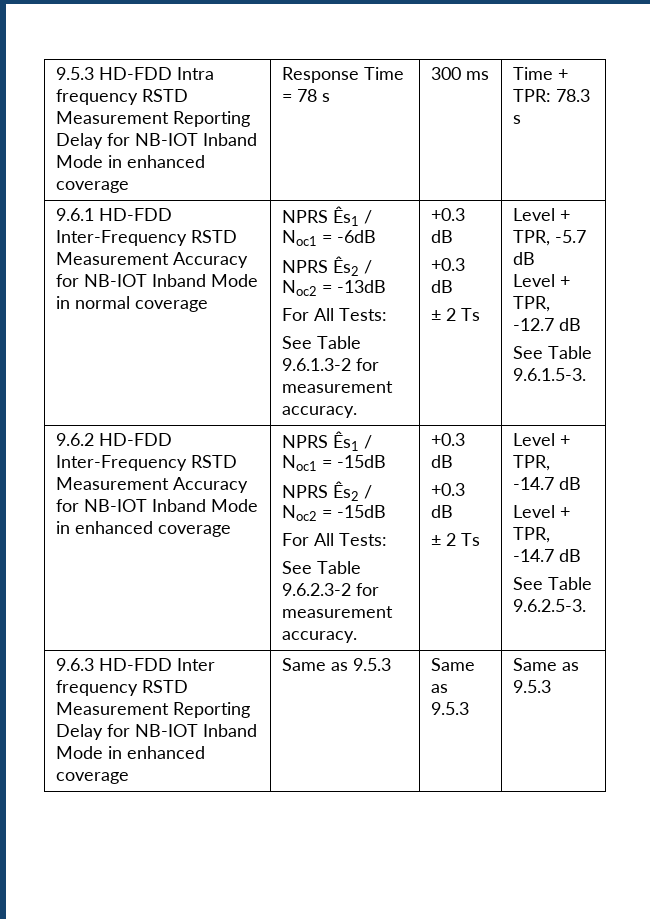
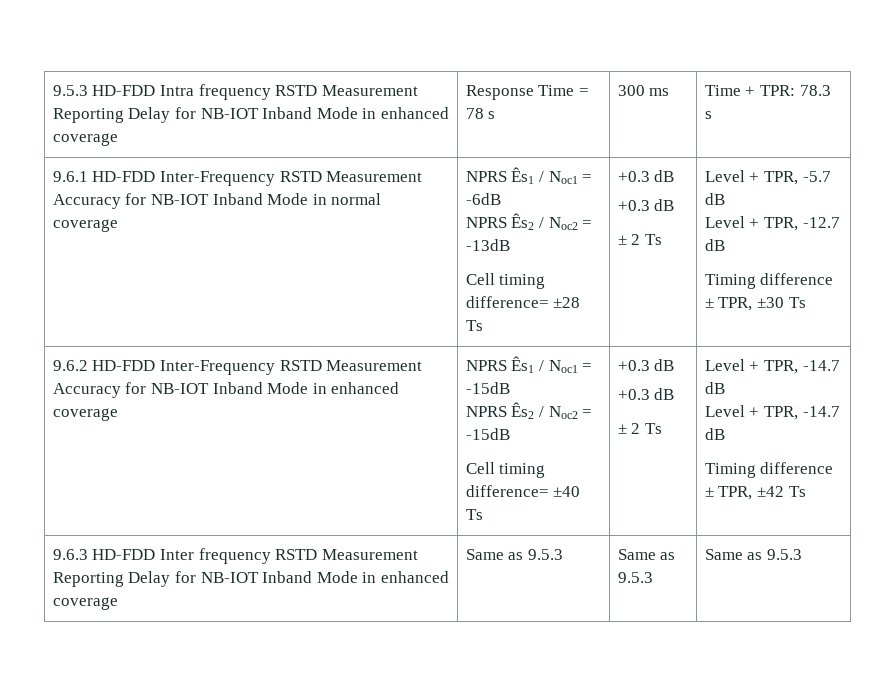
[281,308,387,321] [281,336,361,349] [281,358,379,371] [281,381,393,393] [281,406,357,418] For All Tests: // See Table 9.6.1.3-2 for measurement accuracy. -> [465,273,546,289] [465,296,581,308] [465,320,483,331] Cell timing difference= ±28 Ts
[512,346,592,359] [512,368,586,381] See Table 9.6.1.5-3. -> [704,273,834,289] [704,297,806,311] Timing difference ± TPR, ±30 Ts
[281,533,387,546] [281,561,361,574] [281,583,379,596] [281,606,393,618] [281,631,357,643] For All Tests: // See Table 9.6.2.3-2 for measurement accuracy. -> [465,462,546,478] [465,485,581,497] [465,509,483,520] Cell timing difference= ±40 Ts
[512,577,592,590] [512,599,586,612] See Table 9.6.2.5-3. -> [704,462,834,478] [704,486,806,500] Timing difference ± TPR, ±42 Ts

